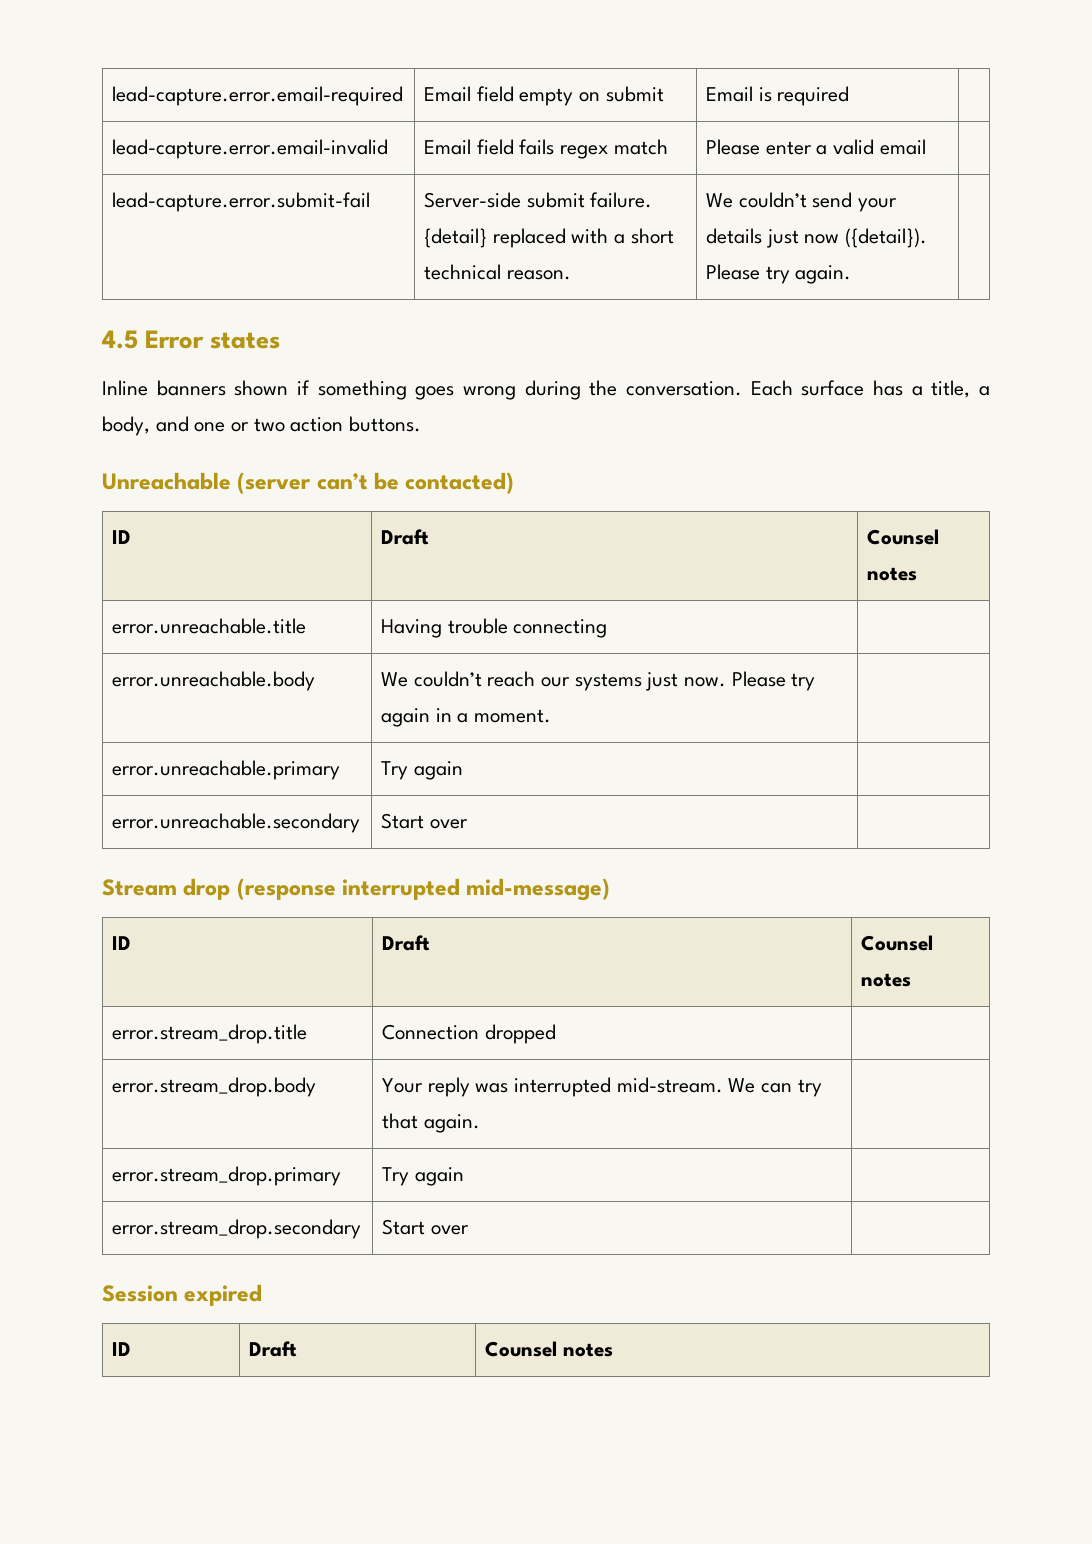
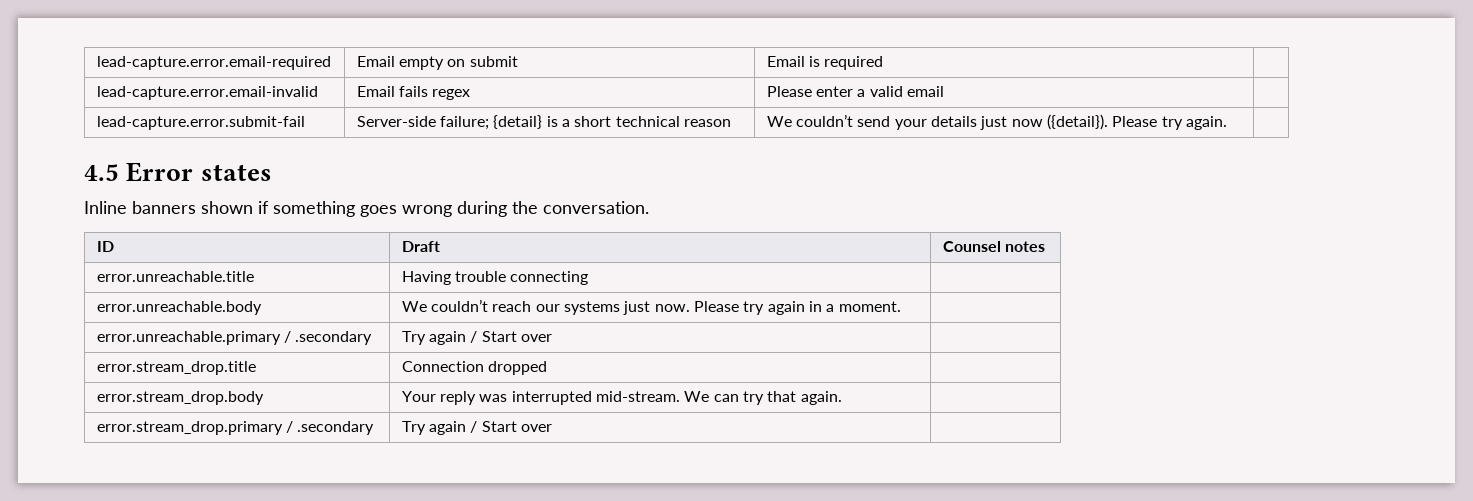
[476,86,514,102] field -> (395, 61) none
[476,139,514,155] field -> (395, 91) none
[613,139,668,155] match -> (471, 94) none
[526,192,653,208] [424,228,609,248] submit failure. {detail} replaced with -> [440,115,558,130] failure; {detail} is
[506,270,571,280] reason. -> [684,119,732,127] reason
[750,380,990,398] [102,416,422,436] [102,472,515,494] Each surface has a title, a body, and one or two action buttons. // Unreachable (server can’t be contacted) -> (649, 207) none
[381,761,463,780] [112,813,361,833] [381,813,468,829] [102,878,611,901] [112,936,132,950] [382,935,431,951] [861,935,934,951] [861,973,912,987] | Try again | // error.unreachable.secondary | Start over | // Stream drop (response interrupted mid-message) // ID | Draft | Counsel notes -> [284,331,373,345] [401,331,553,345] / .secondary | Try again / Start over |
[382,1167,464,1186] [112,1219,362,1239] [382,1219,469,1235] [102,1284,263,1306] [112,1342,132,1356] [249,1341,298,1357] [485,1341,614,1357] | Try again | // error.stream_drop.secondary | Start over | // Session expired // ID | Draft | Counsel notes -> [286,421,375,435] [401,421,553,435] / .secondary | Try again / Start over |

